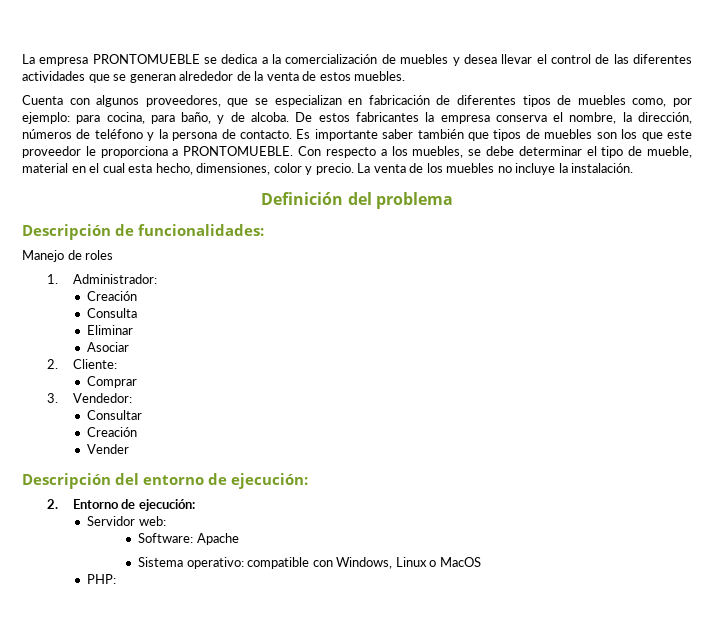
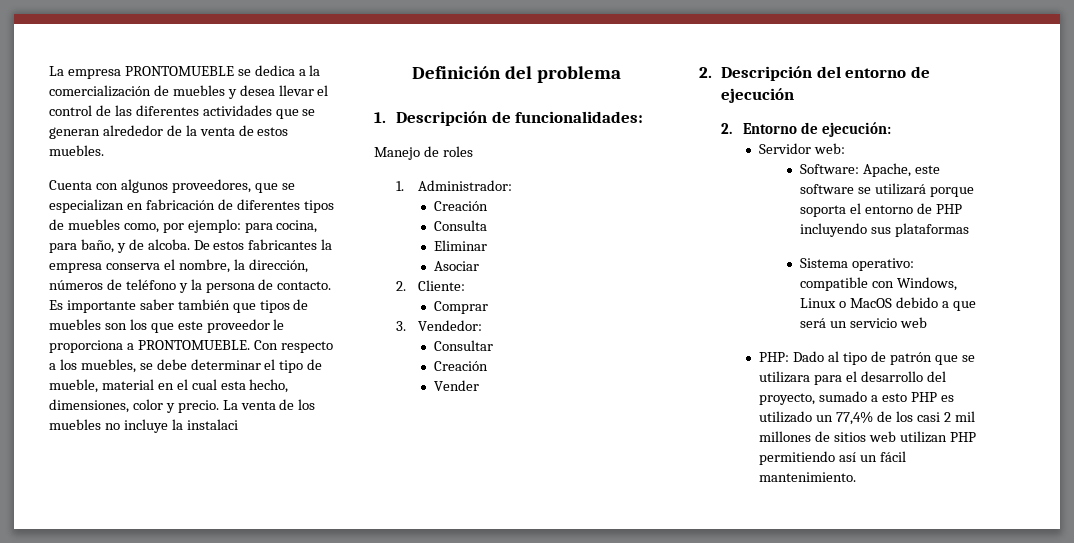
[571,163,634,173] instalación. -> [186,419,238,430] instalaci
(453, 200) none -> [374,112,386,123] 1.
(130, 449) none -> [699,67,712,78] 2.
[231,473,308,489] ejecución: -> [721,88,795,103] ejecución
[196,533,239,545] Apache -> [863,163,941,177] [800,183,975,197] [800,203,963,217] [800,223,970,237] Apache, este software se utilizará porque soporta el entorno de PHP incluyendo sus plataformas
[87,574,117,584] // PHP: -> [896,297,977,311] [800,317,928,328] [759,351,975,365] [759,371,946,385] [759,391,954,405] [759,411,975,425] [759,431,976,443] [759,451,906,465] [759,472,857,482] debido a que será un servicio web // PHP: Dado al tipo de patrón que se utilizara para el desarrollo del proyecto, sumado a esto PHP es utilizado un 77,4% de los casi 2 mil millones de sitios web utilizan PHP permitiendo así un fácil mantenimiento.

